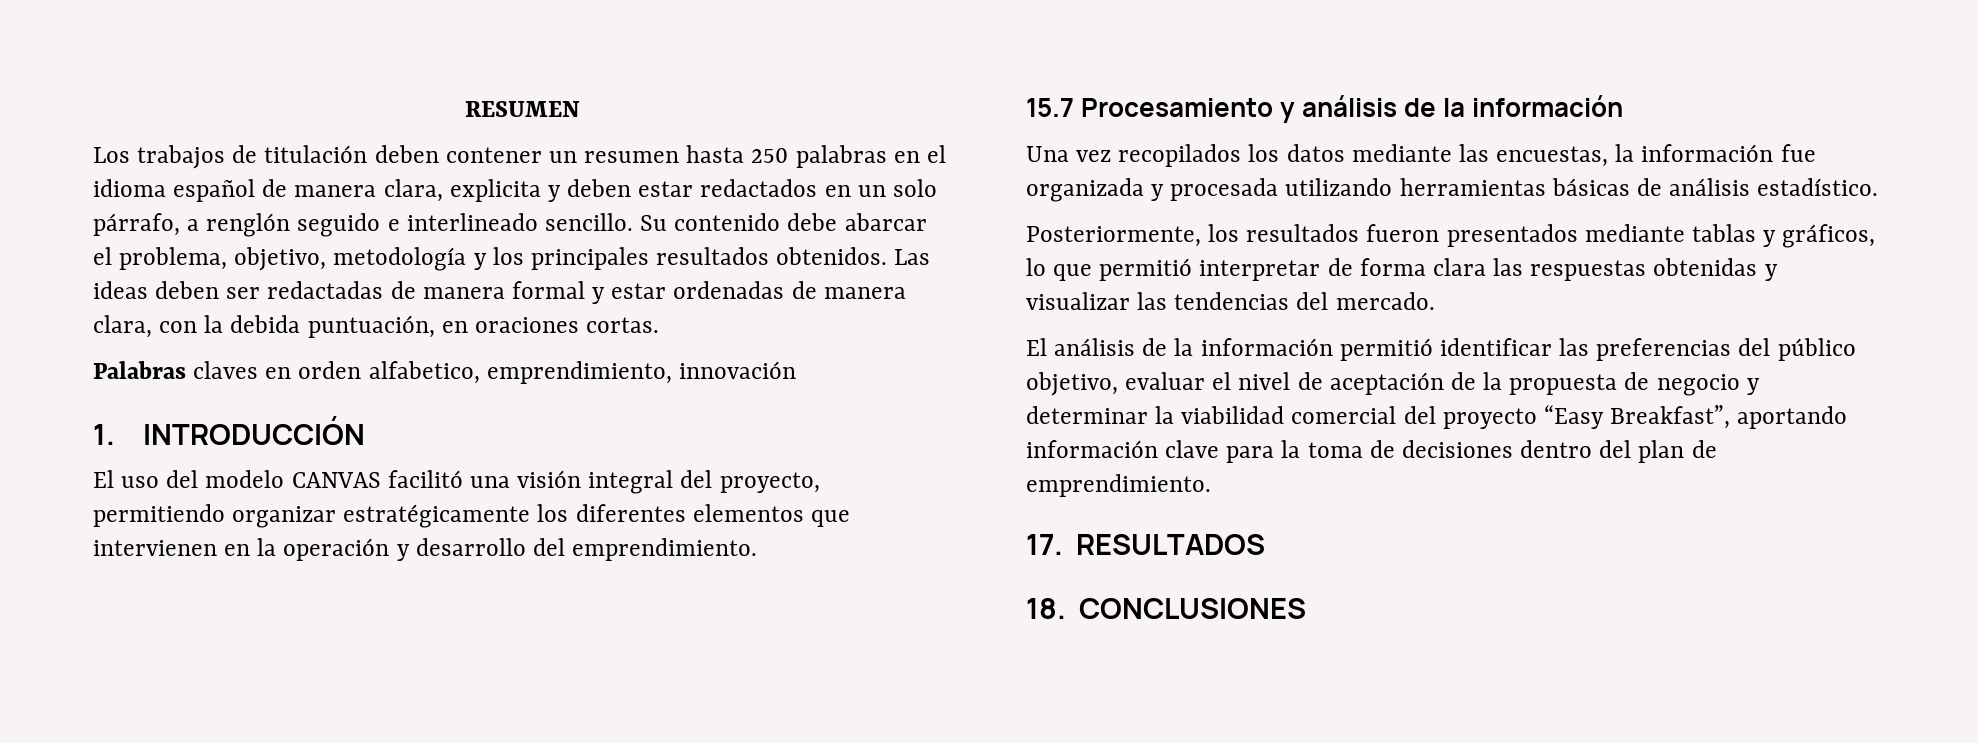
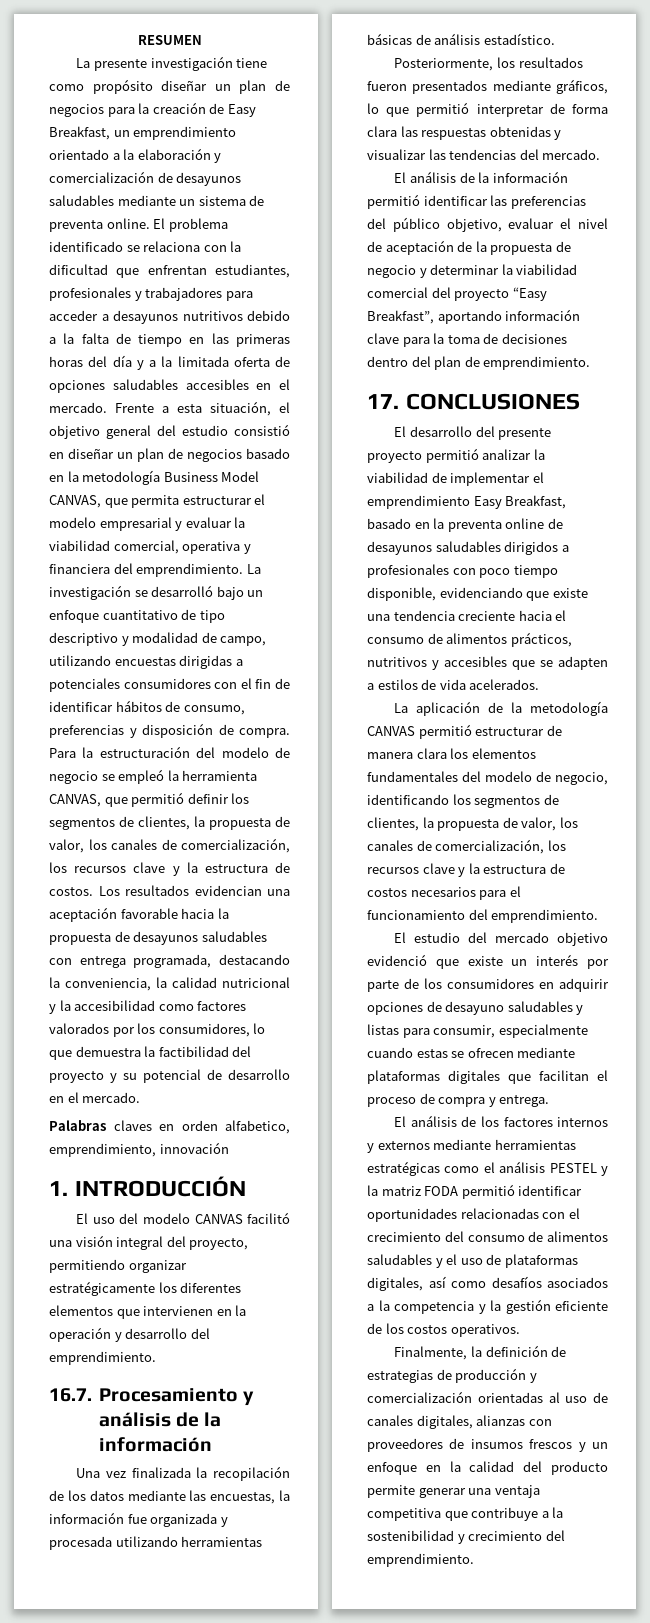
[93,145,946,169] [93,179,937,202] [93,213,927,237] [93,247,931,271] [93,281,906,304] [93,315,660,338] Los trabajos de titulación deben contener un resumen hasta 250 palabras en el idioma español de manera clara, explicita y deben estar redactados en un solo párrafo, a renglón seguido e interlineado sencillo. Su contenido debe abarcar el problema, objetivo, metodología y los principales resultados obtenidos. Las ideas deben ser redactadas de manera formal y estar ordenadas de manera clara, con la debida puntuación, en oraciones cortas. -> [76,56,268,71] [49,79,290,94] [49,102,256,117] [49,126,237,140] [49,148,222,163] [49,171,242,186] [49,195,265,206] [49,218,228,232] [49,241,242,252] [49,264,290,278] [49,287,253,301] [49,310,290,324] [49,333,290,347] [49,355,290,370] [49,379,290,393] [49,401,290,416] [49,424,290,439] [49,448,290,462] [49,470,260,485] [49,494,266,508] [49,517,246,531] [49,540,251,554] [49,563,261,577] [49,585,264,600] [49,609,225,623] [49,632,267,646] [49,655,243,669] [49,678,290,692] [49,700,245,715] [49,723,290,738] [49,746,290,758] [49,769,258,784] [49,792,250,807] [49,816,290,830] [49,838,290,853] [49,862,290,876] [49,885,290,896] [49,907,229,922] [49,931,267,945] [49,954,290,968] [49,977,290,991] [49,1000,247,1014] [49,1023,266,1037] [49,1046,252,1060] [49,1069,290,1083] [49,1092,141,1103] La presente investigación tiene como propósito diseñar un plan de negocios para la creación de Easy Breakfast, un emprendimiento orientado a la elaboración y comercialización de desayunos saludables mediante un sistema de preventa online. El problema identificado se relaciona con la dificultad que enfrentan estudiantes, profesionales y trabajadores para acceder a desayunos nutritivos debido a la falta de tiempo en las primeras horas del día y a la limitada oferta de opciones saludables accesibles en el mercado. Frente a esta situación, el objetivo general del estudio consistió en diseñar un plan de negocios basado en la metodología Business Model CANVAS, que permita estructurar el modelo empresarial y evaluar la viabilidad comercial, operativa y financiera del emprendimiento. La investigación se desarrolló bajo un enfoque cuantitativo de tipo descriptivo y modalidad de campo, utilizando encuestas dirigidas a potenciales consumidores con el fin de identificar hábitos de consumo, preferencias y disposición de compra. Para la estructuración del modelo de negocio se empleó la herramienta CANVAS, que permitió definir los segmentos de clientes, la propuesta de valor, los canales de comercialización, los recursos clave y la estructura de costos. Los resultados evidencian una aceptación favorable hacia la propuesta de desayunos saludables con entrega programada, destacando la conveniencia, la calidad nutricional y la accesibilidad como factores valorados por los consumidores, lo que demuestra la factibilidad del proyecto y su potencial de desarrollo en el mercado.
[1026,98,1074,117] 15.7 -> [49,1388,92,1402] 16.7.
[1118,144,1242,167] recopilados -> [131,1466,290,1481] [49,1490,64,1501] finalizada la recopilación de
[1691,224,1777,247] tablas y -> (551, 85) none
[1076,534,1266,555] [1026,598,1307,619] RESULTADOS // 18. CONCLUSIONES -> [405,393,580,410] [394,426,552,440] [367,448,545,463] [367,472,544,486] [367,495,567,509] [367,518,563,532] [367,541,569,555] [367,564,558,578] [367,587,588,601] [367,610,567,621] [367,632,572,647] [367,656,608,670] [367,679,540,690] [394,701,608,716] [367,724,562,739] [367,748,536,759] [367,771,608,785] [367,794,559,808] [367,817,578,831] [367,839,566,854] [367,863,565,877] [367,886,521,900] [367,909,599,923] [394,932,608,946] [367,954,609,969] [367,978,609,992] [367,1001,584,1015] [367,1024,588,1038] [367,1047,576,1058] [367,1070,608,1084] [367,1093,550,1107] [394,1115,608,1127] [367,1139,576,1153] [367,1161,608,1176] [367,1184,583,1199] [367,1208,580,1222] [367,1231,608,1242] [367,1254,578,1268] [367,1276,608,1291] [367,1299,608,1314] [367,1323,520,1337] [394,1345,567,1360] [367,1368,537,1383] [367,1391,608,1403] [367,1415,552,1429] [367,1438,608,1452] [367,1461,608,1475] [367,1485,540,1498] [367,1507,564,1521] [367,1530,565,1544] [367,1553,474,1567] CONCLUSIONES // El desarrollo del presente proyecto permitió analizar la viabilidad de implementar el emprendimiento Easy Breakfast, basado en la preventa online de desayunos saludables dirigidos a profesionales con poco tiempo disponible, evidenciando que existe una tendencia creciente hacia el consumo de alimentos prácticos, nutritivos y accesibles que se adapten a estilos de vida acelerados. // La aplicación de la metodología CANVAS permitió estructurar de manera clara los elementos fundamentales del modelo de negocio, identificando los segmentos de clientes, la propuesta de valor, los canales de comercialización, los recursos clave y la estructura de costos necesarios para el funcionamiento del emprendimiento. // El estudio del mercado objetivo evidenció que existe un interés por parte de los consumidores en adquirir opciones de desayuno saludables y listas para consumir, especialmente cuando estas se ofrecen mediante plataformas digitales que facilitan el proceso de compra y entrega. // El análisis de los factores internos y externos mediante herramientas estratégicas como el análisis PESTEL y la matriz FODA permitió identificar oportunidades relacionadas con el crecimiento del consumo de alimentos saludables y el uso de plataformas digitales, así como desafíos asociados a la competencia y la gestión eficiente de los costos operativos. // Finalmente, la definición de estrategias de producción y comercialización orientadas al uso de canales digitales, alianzas con proveedores de insumos frescos y un enfoque en la calidad del producto permite generar una ventaja competitiva que contribuye a la sostenibilidad y crecimiento del emprendimiento.

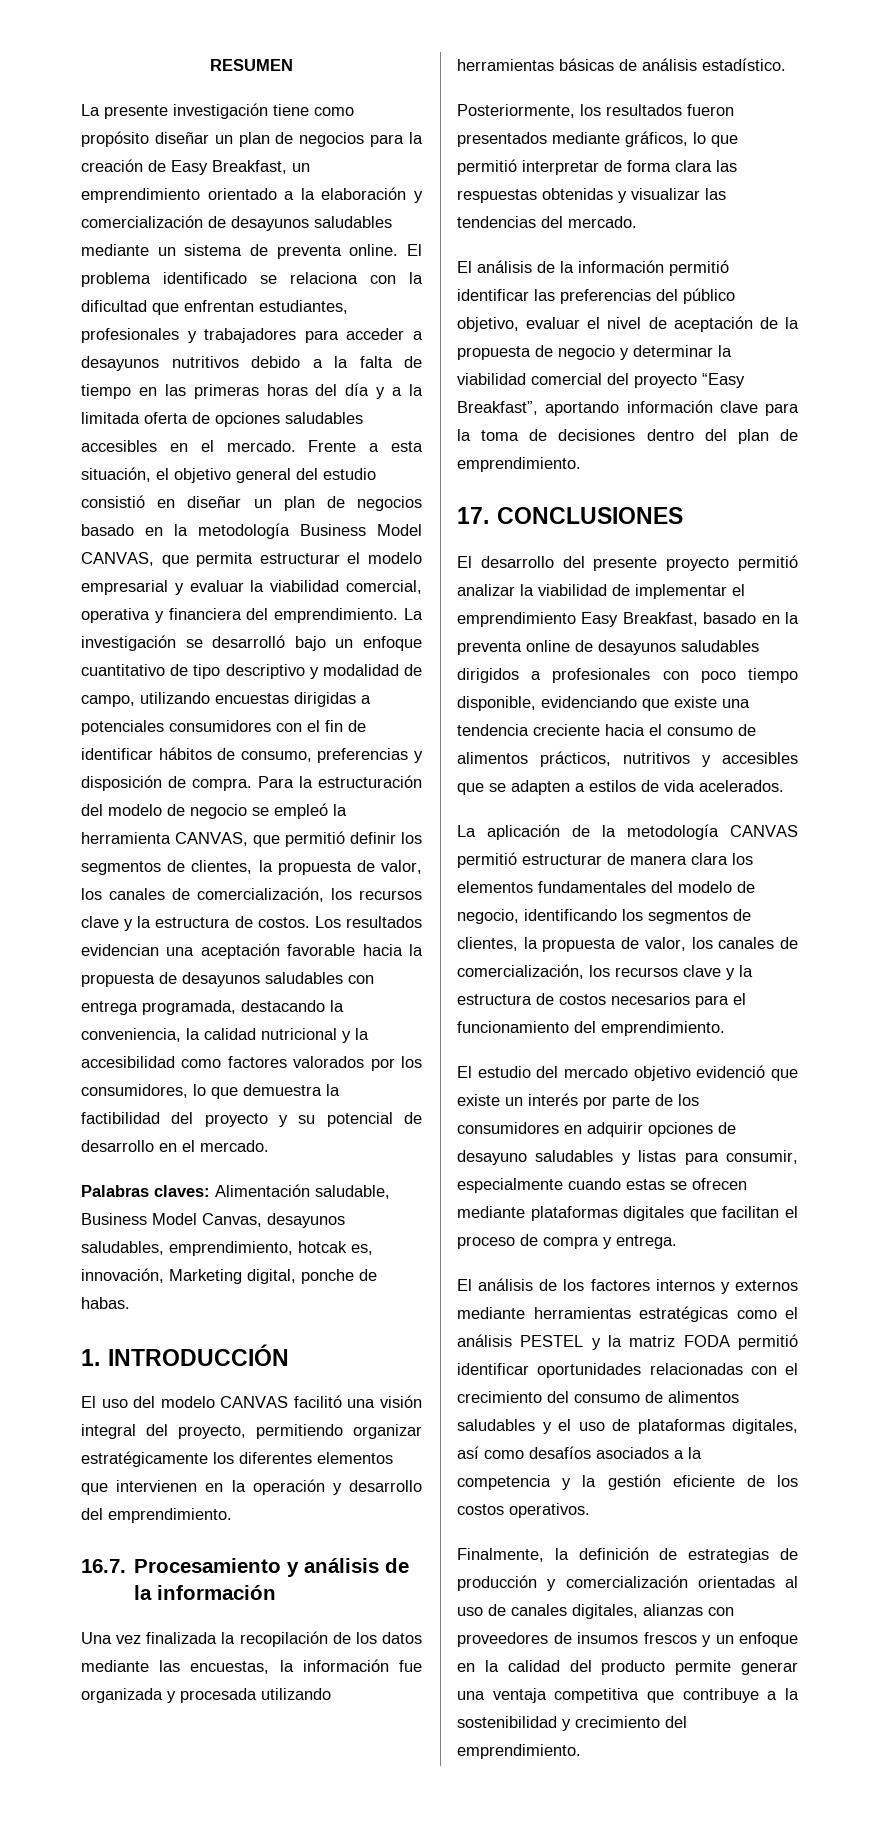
[113,1120,290,1134] [49,1142,229,1157] claves en orden alfabetico, emprendimiento, innovación -> [154,1184,390,1199] [81,1213,345,1228] [81,1241,373,1256] [81,1268,377,1284] [81,1297,130,1309] claves: Alimentación saludable, Business Model Canvas, desayunos saludables, emprendimiento, hotcak es, innovación, Marketing digital, ponche de habas.

